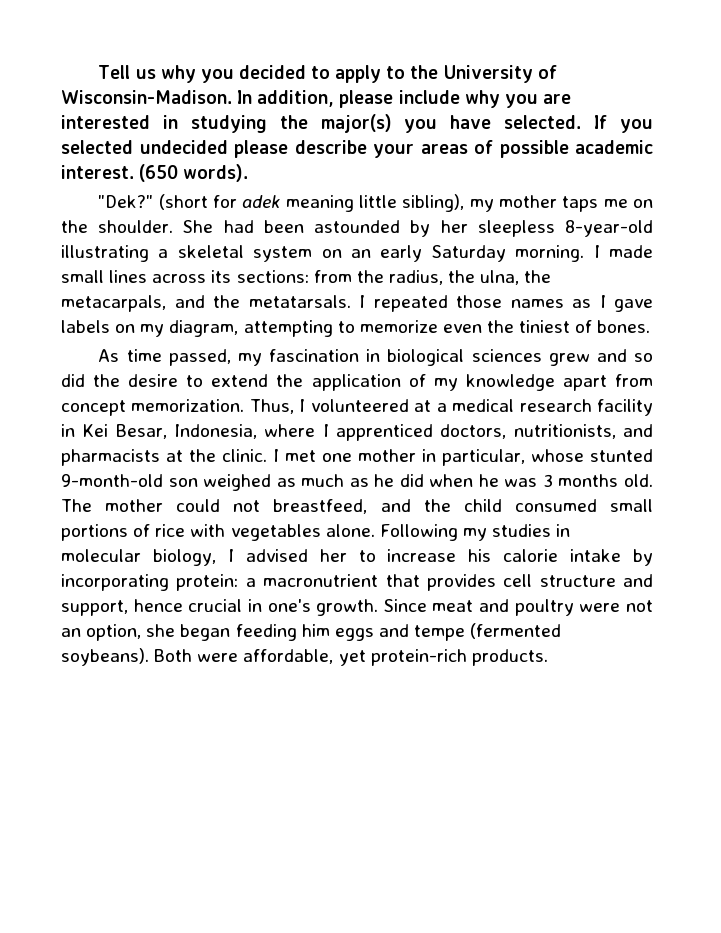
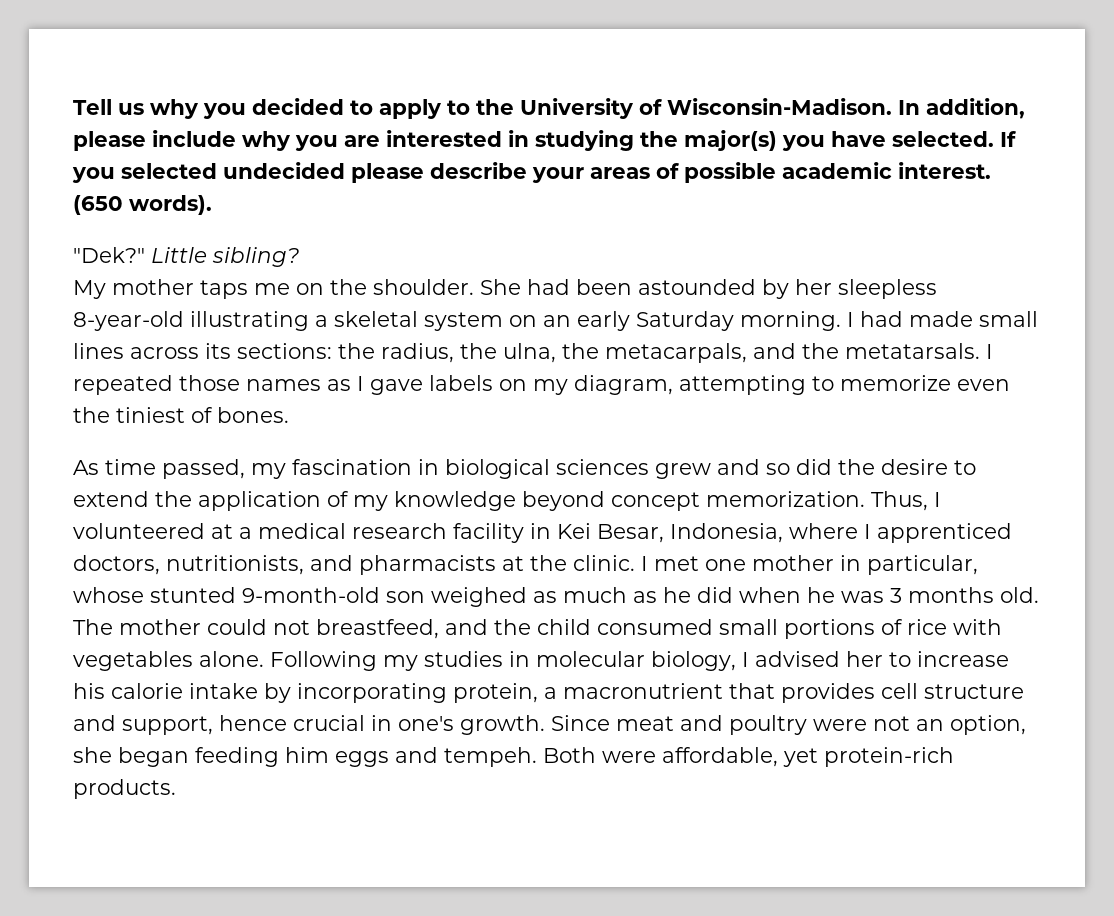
[158,194,494,212] (short for adek meaning little sibling), my -> [151,247,299,267] [73,280,106,299] Little sibling? // My
(600, 251) none -> [860,311,903,327] had
[313,270,352,283] from -> (332, 351) none
[562,374,653,391] apart from -> [522,491,605,511] beyond
[176,574,239,591] protein: -> [453,683,538,703] protein,
[414,623,562,641] [61,648,149,666] tempe (fermented soybeans). -> [444,747,537,767] tempeh.

